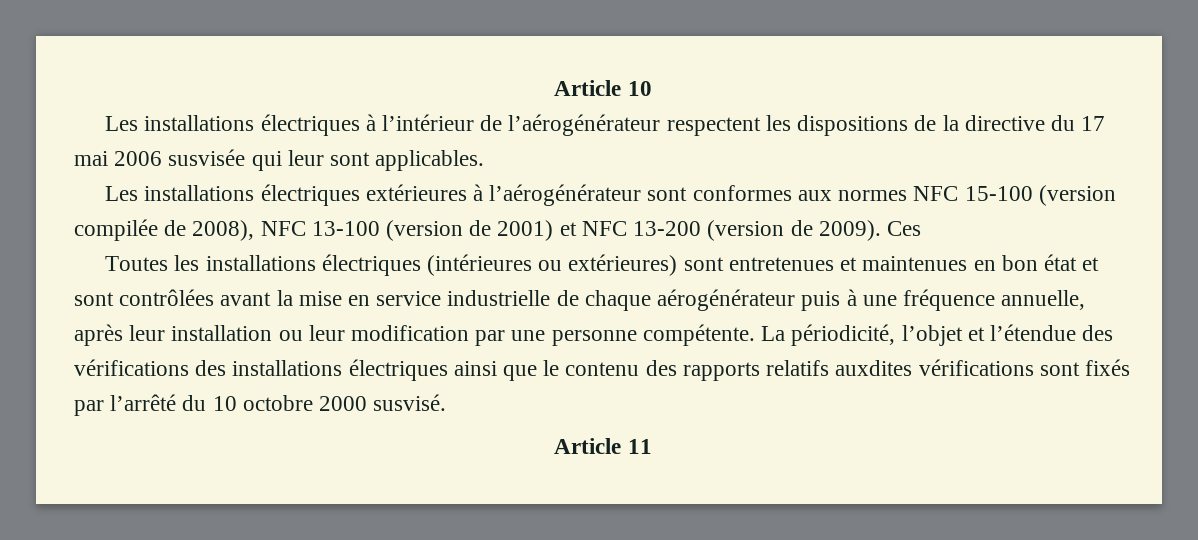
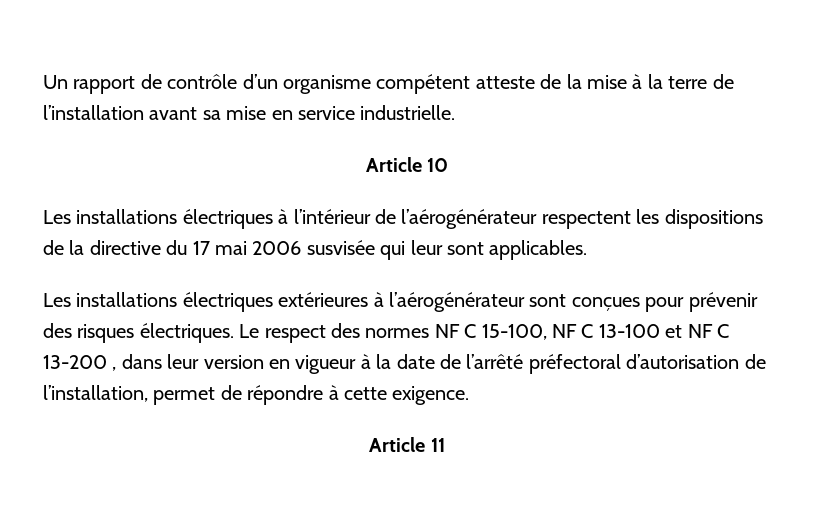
(554, 88) none -> [43,74,734,94] [43,105,456,120] Un rapport de contrôle d’un organisme compétent atteste de la mise à la terre de l’installation avant sa mise en service industrielle. //
[692,185,1116,206] [74,219,921,241] [105,254,1100,276] [74,289,1086,311] [74,324,1114,346] [74,359,1130,381] [74,394,447,416] conformes aux normes NFC 15-100 (version compilée de 2008), NFC 13-100 (version de 2001) et NFC 13-200 (version de 2009). Ces // Toutes les installations électriques (intérieures ou extérieures) sont entretenues et maintenues en bon état et sont contrôlées avant la mise en service industrielle de chaque aérogénérateur puis à une fréquence annuelle, après leur installation ou leur modification par une personne compétente. La périodicité, l’objet et l’étendue des vérifications des installations électriques ainsi que le contenu des rapports relatifs auxdites vérifications sont fixés par l’arrêté du 10 octobre 2000 susvisé. -> [571,292,758,312] [43,323,729,343] [43,354,766,374] [43,385,470,405] conçues pour prévenir des risques électriques. Le respect des normes NF C 15-100, NF C 13-100 et NF C 13-200 , dans leur version en vigueur à la date de l’arrêté préfectoral d’autorisation de l’installation, permet de répondre à cette exigence.

